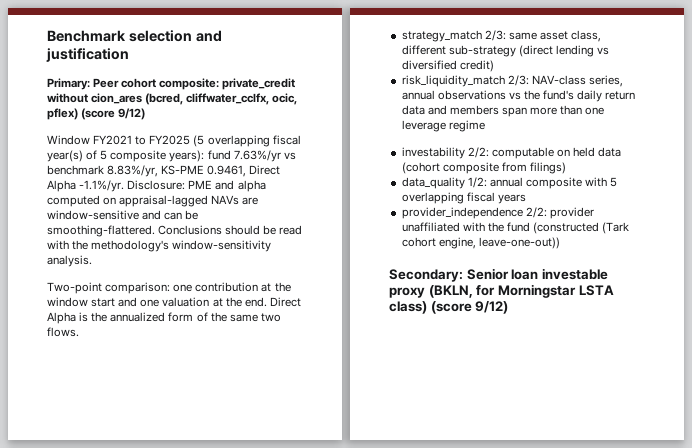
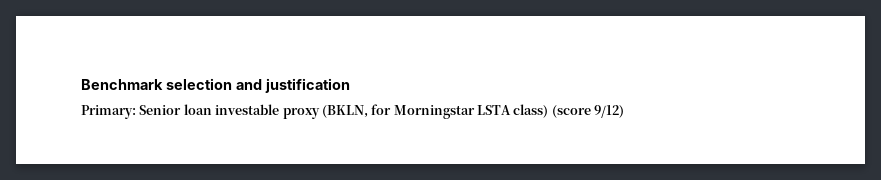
[93,78,296,90] [47,93,298,105] [47,108,146,120] [47,135,301,147] [47,150,296,162] [47,165,281,177] [47,180,266,192] [47,195,259,207] [47,210,199,220] [47,225,303,237] [47,240,272,252] [47,255,92,267] [47,282,291,294] [47,297,301,307] [47,312,281,324] [47,327,79,337] [401,30,602,42] [401,45,610,57] [401,60,494,72] [401,75,623,87] [401,90,636,102] [401,105,605,117] [401,120,485,132] [401,147,622,159] [401,162,566,174] [401,177,618,189] [401,192,526,204] [401,207,594,219] [401,222,630,234] [401,237,560,249] [389,269,463,282] Peer cohort composite: private_credit without cion_ares (bcred, cliffwater_cclfx, ocic, pflex) (score 9/12) // Window FY2021 to FY2025 (5 overlapping fiscal year(s) of 5 composite years): fund 7.63%/yr vs benchmark 8.83%/yr, KS-PME 0.9461, Direct Alpha -1.1%/yr. Disclosure: PME and alpha computed on appraisal-lagged NAVs are window-sensitive and can be smoothing-flattered. Conclusions should be read with the methodology's window-sensitivity analysis. // Two-point comparison: one contribution at the window start and one valuation at the end. Direct Alpha is the annualized form of the same two flows. // strategy_match 2/3: same asset class, different sub-strategy (direct lending vs diversified credit) // risk_liquidity_match 2/3: NAV-class series, annual observations vs the fund's daily return data and members span more than one leverage regime // investability 2/2: computable on held data (cohort composite from filings) // data_quality 1/2: annual composite with 5 overlapping fiscal years // provider_independence 2/2: provider unaffiliated with the fund (constructed (Tark cohort engine, leave-one-out)) // Secondary: -> (136, 112) none

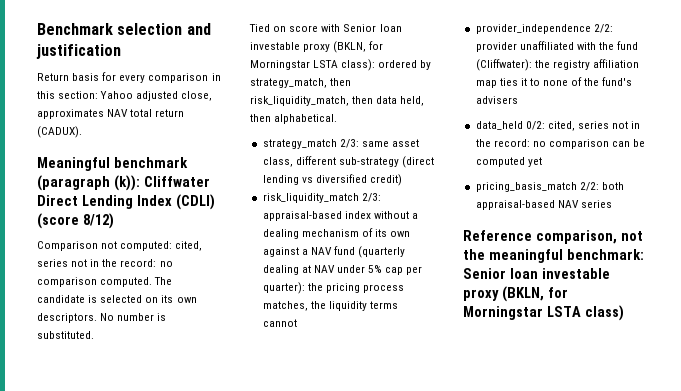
[81,105,136,119] Primary: -> [37,72,221,83] [37,91,213,101] [37,109,185,119] [37,126,82,138] [37,157,188,171] [37,175,210,191] [37,194,215,210] [37,213,114,229] [37,241,203,251] [37,259,173,267] [37,277,173,287] [37,295,197,303] [37,313,167,323] [37,331,94,339] [249,24,402,32] [250,41,384,53] [250,59,432,71] [250,78,352,88] [250,96,425,106] [250,114,338,124] [262,139,419,149] [262,156,434,168] [262,174,402,186] [262,193,381,203] [262,211,418,221] [262,228,411,239] [262,246,406,258] [262,265,423,275] [262,282,404,294] [262,301,398,311] [262,319,297,327] [475,24,613,34] [475,41,639,52] [475,59,639,71] [475,77,633,88] [475,96,518,104] [475,121,641,131] [475,139,646,149] [475,157,542,167] [475,182,624,192] [475,200,612,210] [463,230,643,244] [463,249,644,263] Return basis for every comparison in this section: Yahoo adjusted close, approximates NAV total return (CADUX). // Meaningful benchmark (paragraph (k)): Cliffwater Direct Lending Index (CDLI) (score 8/12) // Comparison not computed: cited, series not in the record: no comparison computed. The candidate is selected on its own descriptors. No number is substituted. // Tied on score with Senior loan investable proxy (BKLN, for Morningstar LSTA class): ordered by strategy_match, then risk_liquidity_match, then data held, then alphabetical. // strategy_match 2/3: same asset class, different sub-strategy (direct lending vs diversified credit) // risk_liquidity_match 2/3: appraisal-based index without a dealing mechanism of its own against a NAV fund (quarterly dealing at NAV under 5% cap per quarter): the pricing process matches, the liquidity terms cannot // provider_independence 2/2: provider unaffiliated with the fund (Cliffwater): the registry affiliation map ties it to none of the fund's advisers // data_held 0/2: cited, series not in the record: no comparison can be computed yet // pricing_basis_match 2/2: both appraisal-based NAV series // Reference comparison, not the meaningful benchmark:
[551,105,625,118] (score 9/12) -> (624, 313) none

